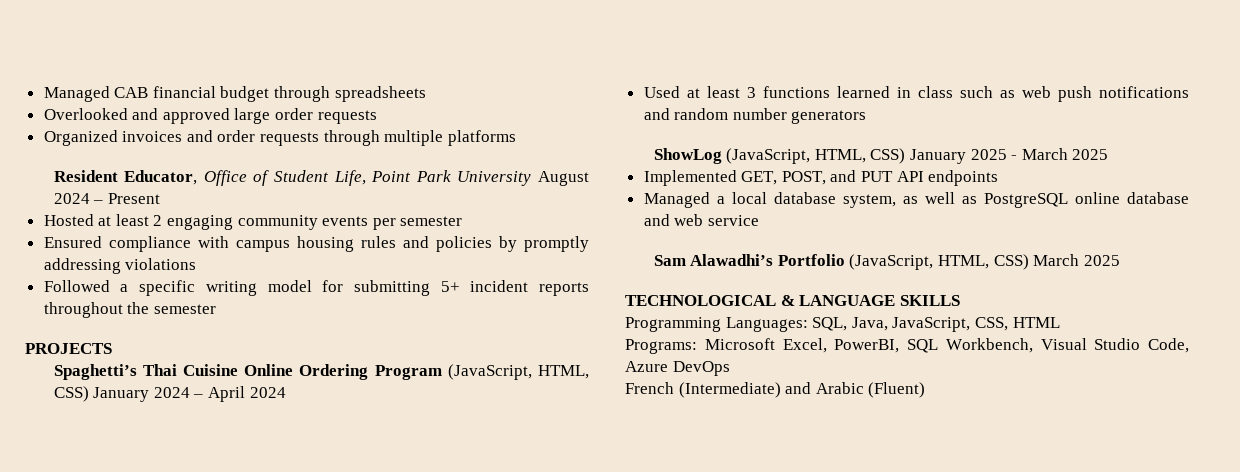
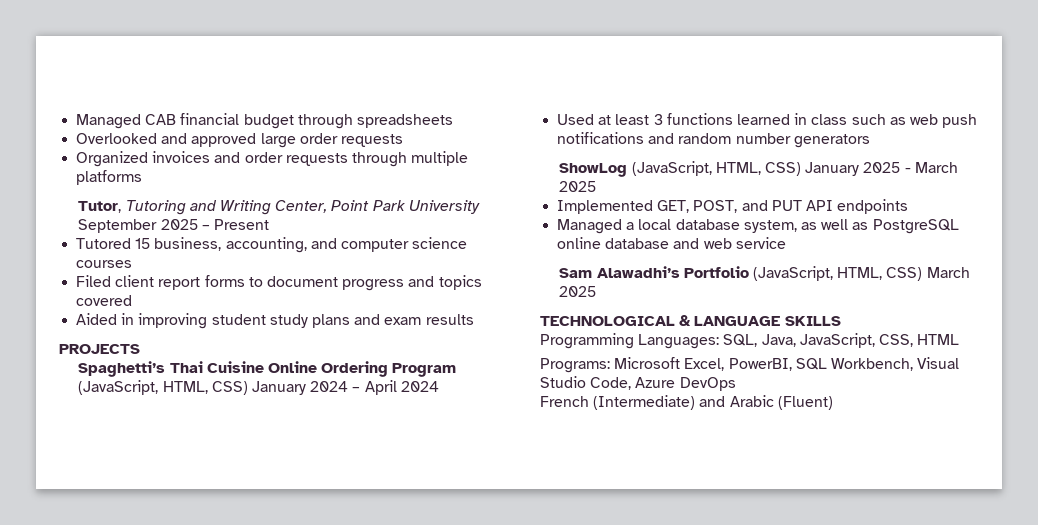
[53,170,366,186] Resident Educator, Office of Student Life, -> [78,200,328,215] Tutor, Tutoring and Writing Center,
[537,171,589,186] [53,193,90,204] August 2024 -> [78,219,198,233] September 2025
[43,214,463,230] [43,236,589,252] [43,258,197,274] [43,280,589,296] [43,302,216,318] Hosted at least 2 engaging community events per semester // Ensured compliance with campus housing rules and policies by promptly addressing violations // Followed a specific writing model for submitting 5+ incident reports throughout the semester -> [76,237,468,253] [76,260,133,268] [76,275,482,291] [76,295,133,306] [76,313,474,329] Tutored 15 business, accounting, and computer science courses // Filed client report forms to document progress and topics covered // Aided in improving student study plans and exam results

